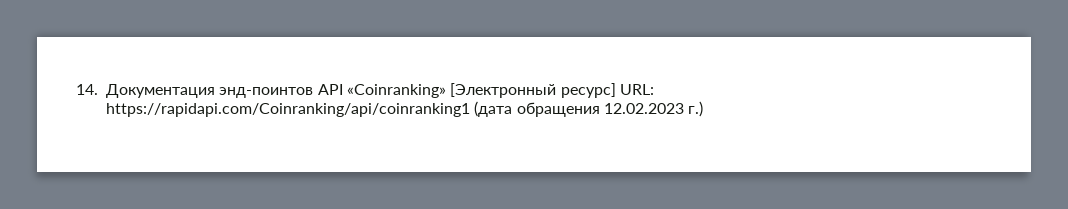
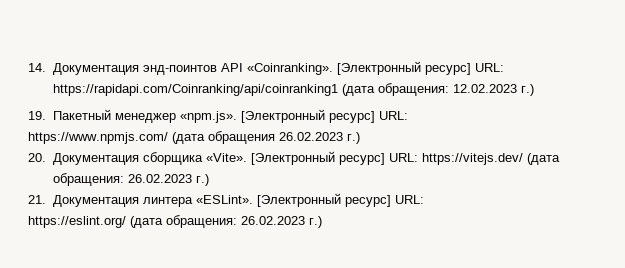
[346,84,446,98] «Coinranking» -> [246,63,333,75] «Coinranking».
[516,102,600,117] обращения -> [377,83,449,96] обращения:
(704, 109) none -> [28,109,408,123] [28,131,360,144] [28,151,560,165] [52,173,209,186] [28,193,424,207] [28,215,322,228] // 19. Пакетный менеджер «npm.js». [Электронный ресурс] URL: // https://www.npmjs.com/ (дата обращения 26.02.2023 г.) // 20. Документация сборщика «Vite». [Электронный ресурс] URL: https://vitejs.dev/ (дата обращения: 26.02.2023 г.) // 21. Документация линтера «ESLint». [Электронный ресурс] URL: // https://eslint.org/ (дата обращения: 26.02.2023 г.)

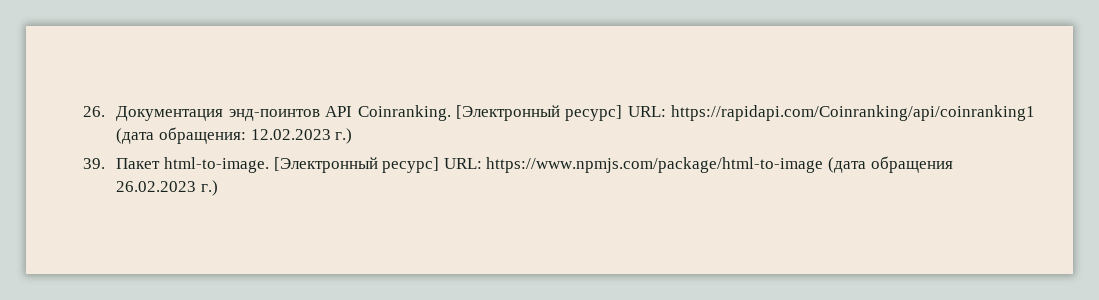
[28,63,46,72] 14. -> [83,106,105,117] 26.
[246,63,333,75] «Coinranking». -> [357,105,451,121] Coinranking.
[28,109,408,123] [28,132,168,144] 19. Пакетный менеджер «npm.js». [Электронный ресурс] URL: // https://www.npmjs.com/ -> [83,157,824,173] 39. Пакет html-to-image. [Электронный ресурс] URL: https://www.npmjs.com/package/html-to-image
[28,151,560,165] [52,173,209,186] [28,193,424,207] [28,215,322,228] // 20. Документация сборщика «Vite». [Электронный ресурс] URL: https://vitejs.dev/ (дата обращения: 26.02.2023 г.) // 21. Документация линтера «ESLint». [Электронный ресурс] URL: // https://eslint.org/ (дата обращения: 26.02.2023 г.) -> (219, 188) none

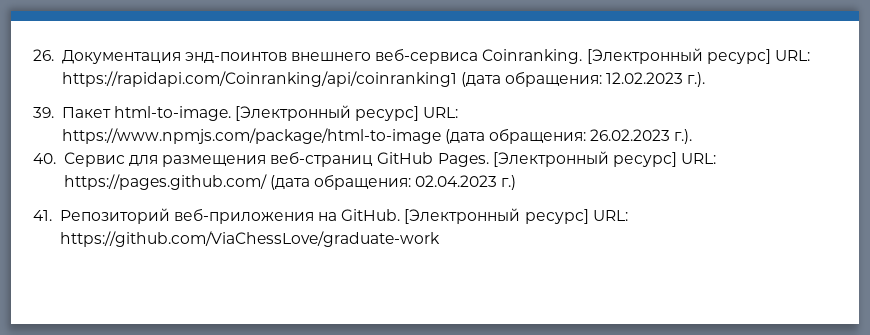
[325,106,353,117] API -> [291,48,479,64] внешнего веб-сервиса
[335,128,353,144] г.) -> [687,72,706,87] г.).
[870,156,953,173] [116,180,219,196] обращения 26.02.2023 г.) -> [489,128,693,144] [33,151,717,167] [63,174,517,190] [33,208,628,224] [59,231,440,247] обращения: 26.02.2023 г.). // 40. Сервис для размещения веб-страниц GitHub Pages. [Электронный ресурс] URL: https://pages.github.com/ (дата обращения: 02.04.2023 г.) // 41. Репозиторий веб-приложения на GitHub. [Электронный ресурс] URL: https://github.com/ViaChessLove/graduate-work

